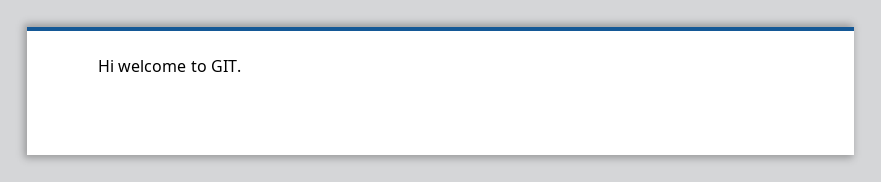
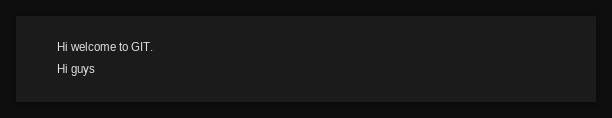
(241, 66) none -> [57,64,96,76] // Hi guys

